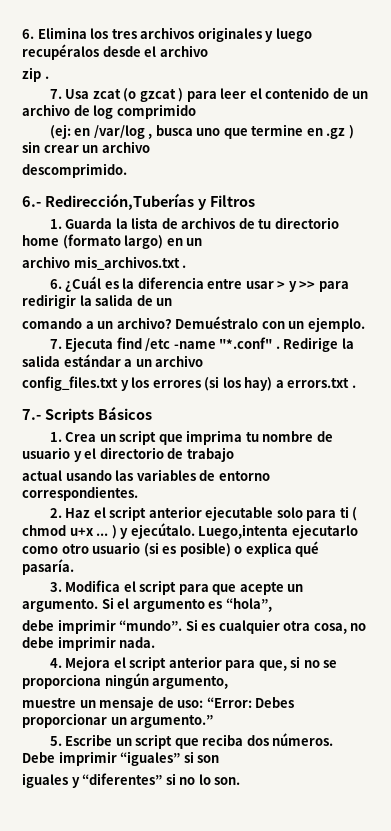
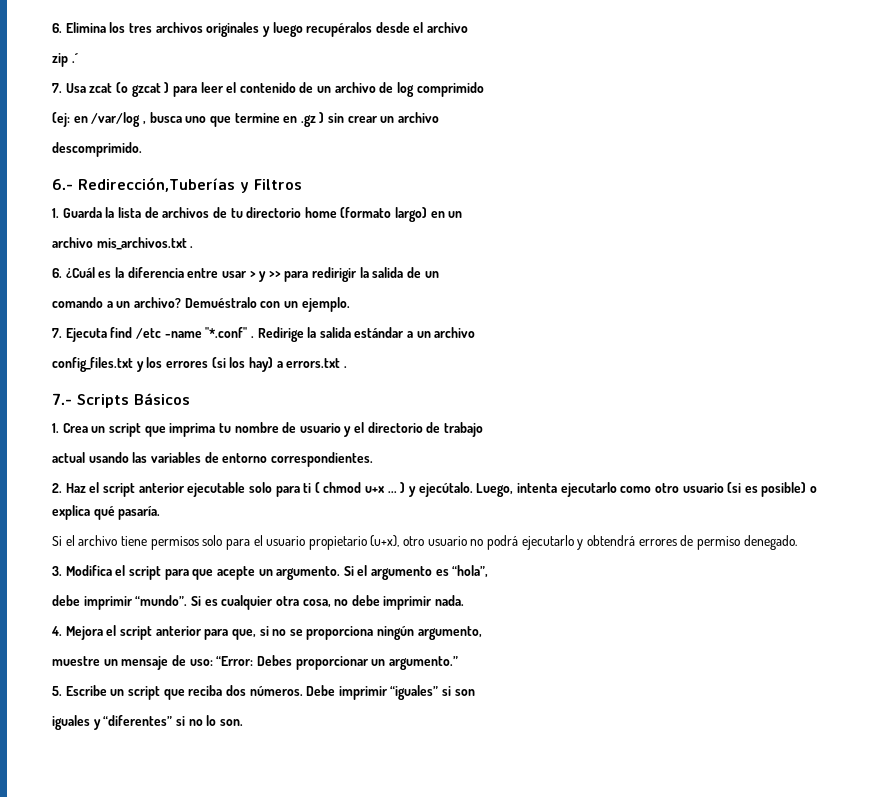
[44,76,49,79] . -> [71,53,78,63] .´
[198,524,289,539] Luego,intenta -> [476,483,557,497] Luego, intenta
(74, 567) none -> [52,535,797,550] // Si el archivo tiene permisos solo para el usuario propietario (u+x), otro usuario no podrá ejecutarlo y obtendrá errores de permiso denegado.

